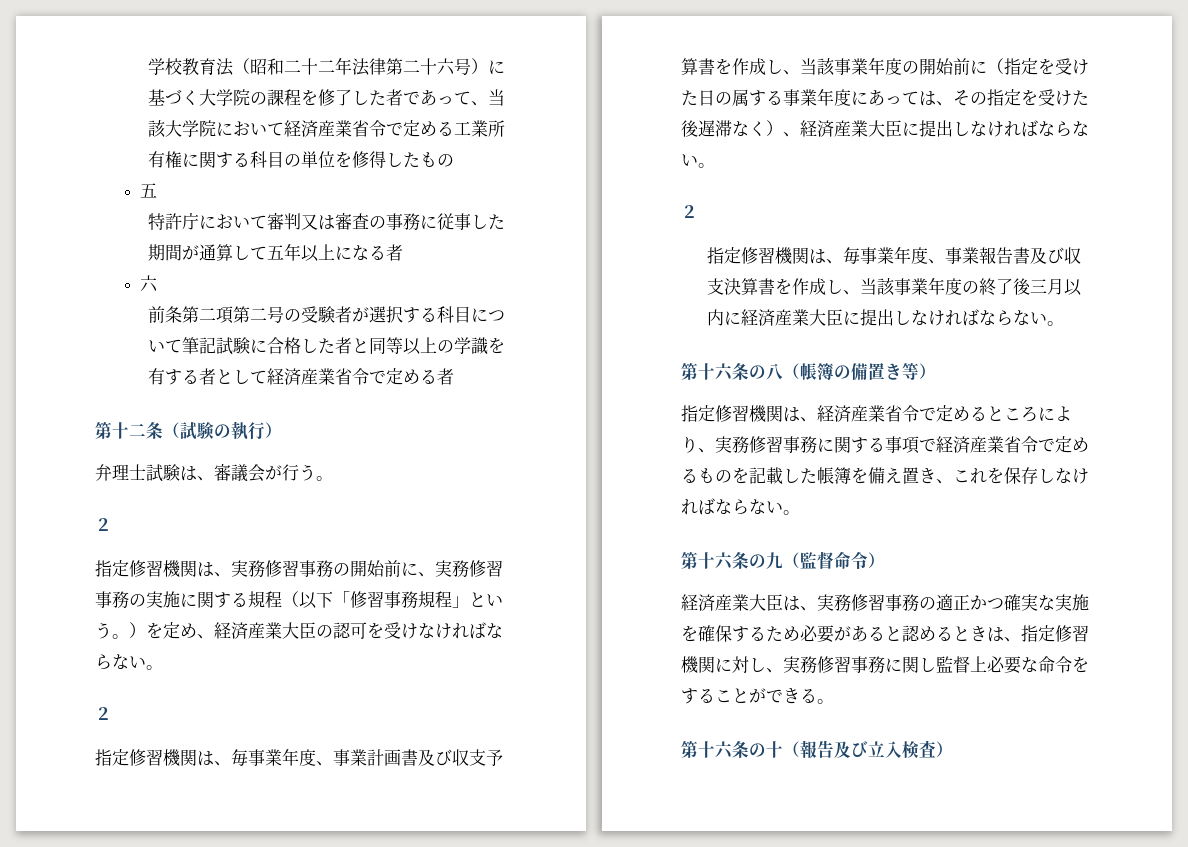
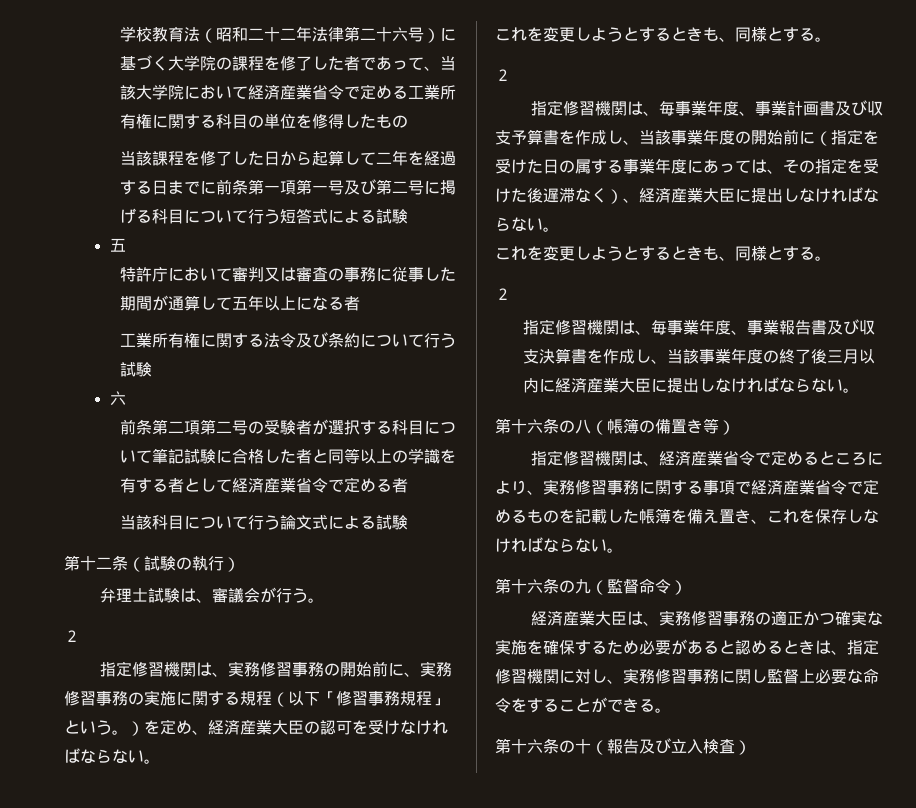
(454, 160) none -> [120,150,457,166] [120,179,457,195] [120,208,409,224] // 当該課程を修了した日から起算して二年を経過する日までに前条第一項第一号及び第二号に掲げる科目について行う短答式による試験
(403, 252) none -> [120,332,457,348] [120,362,153,377] // 工業所有権に関する法令及び条約について行う試験
(454, 376) none -> [120,515,409,530] // 当該科目について行う論文式による試験
(163, 667) none -> [495,27,831,42] // これを変更しようとするときも、同様とする。
(715, 165) none -> [495,246,831,261] // これを変更しようとするときも、同様とする。

